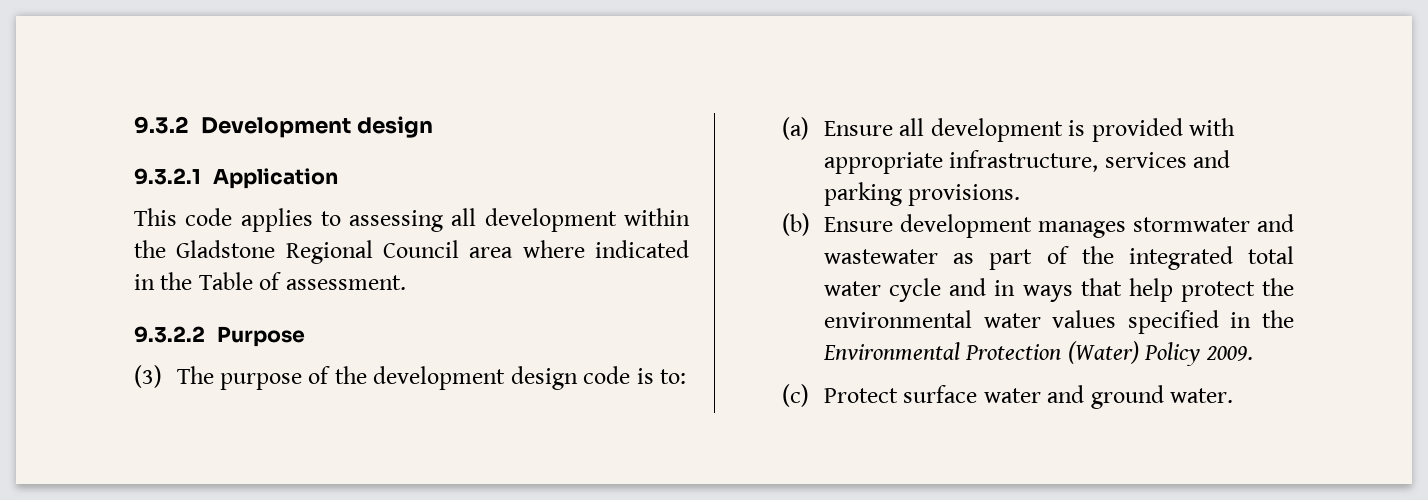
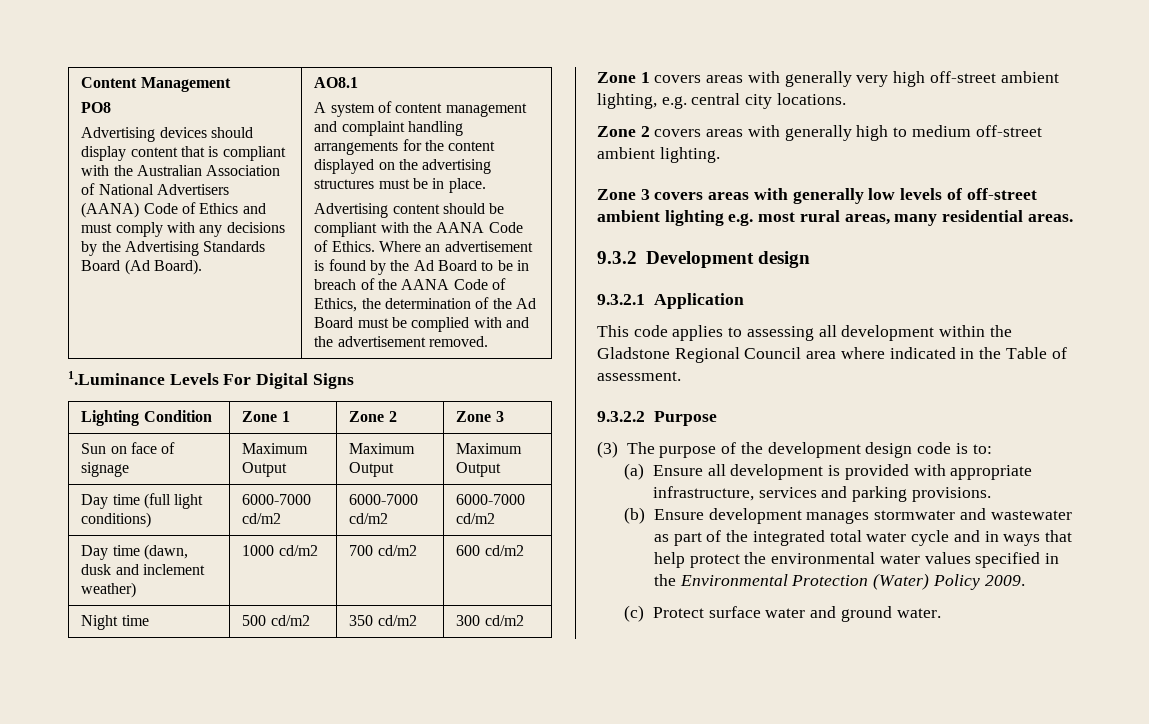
(134, 125) none -> [81,77,231,92] [81,102,112,113] [81,127,254,142] [81,146,286,161] [81,165,281,176] [81,183,230,195] [81,202,266,218] [81,222,285,237] [81,241,266,256] [81,259,203,275] [314,77,359,88] [314,101,527,117] [314,121,464,136] [314,139,496,155] [314,159,492,174] [314,178,486,193] [314,203,505,218] [314,222,523,237] [314,240,533,252] [314,259,530,275] [314,278,507,290] [314,297,537,312] [314,317,530,332] [314,336,489,347] [68,371,354,389] [81,410,212,426] [242,411,290,422] [349,411,397,422] [456,411,504,422] [81,442,176,454] [81,462,130,477] [242,443,309,454] [242,462,288,477] [349,443,416,454] [349,462,395,477] [456,443,523,454] [456,462,502,477] [81,493,204,509] [81,512,152,528] [242,494,312,505] [242,513,282,524] [349,494,419,505] [349,513,389,524] [456,494,526,505] [456,513,496,524] [81,544,189,560] [81,564,206,575] [81,582,137,598] [242,545,318,556] [349,545,417,556] [456,545,524,556] [81,615,149,630] [242,615,310,626] [349,615,417,626] [456,615,524,626] [597,71,1059,87] [597,93,846,109] [597,125,1042,141] [597,147,720,163] [597,188,1037,204] [597,210,1073,226] Content Management // PO8 // Advertising devices should display content that is compliant with the Australian Association of National Advertisers (AANA) Code of Ethics and must comply with any decisions by the Advertising Standards Board (Ad Board). | AO8.1 // A system of content management and complaint handling arrangements for the content displayed on the advertising structures must be in place. // Advertising content should be compliant with the AANA Code of Ethics. Where an advertisement is found by the Ad Board to be in breach of the AANA Code of Ethics, the determination of the Ad Board must be complied with and the advertisement removed. // 1.Luminance Levels For Digital Signs // Lighting Condition | Zone 1 | Zone 2 | Zone 3 // Sun on face of signage | Maximum Output | Maximum Output | Maximum Output // Day time (full light conditions) | 6000-7000 cd/m2 | 6000-7000 cd/m2 | 6000-7000 cd/m2 // Day time (dawn, dusk and inclement weather) | 1000 cd/m2 | 700 cd/m2 | 600 cd/m2 // Night time | 500 cd/m2 | 350 cd/m2 | 300 cd/m2 // Zone 1 covers areas with generally very high off-street ambient lighting, e.g. central city locations. // Zone 2 covers areas with generally high to medium off-street ambient lighting. // Zone 3 covers areas with generally low levels of off-street ambient lighting e.g. most rural areas, many residential areas. //

